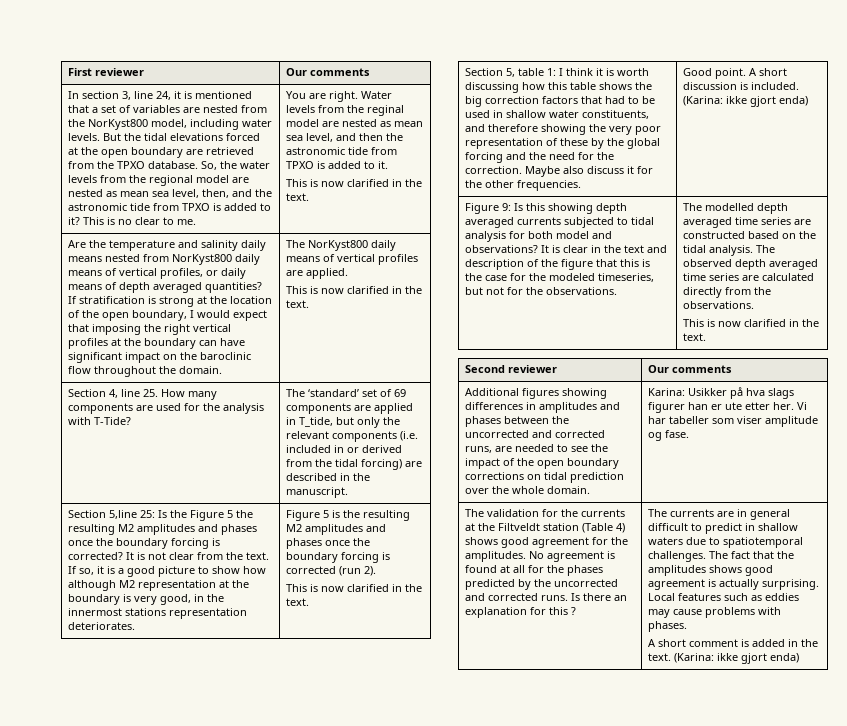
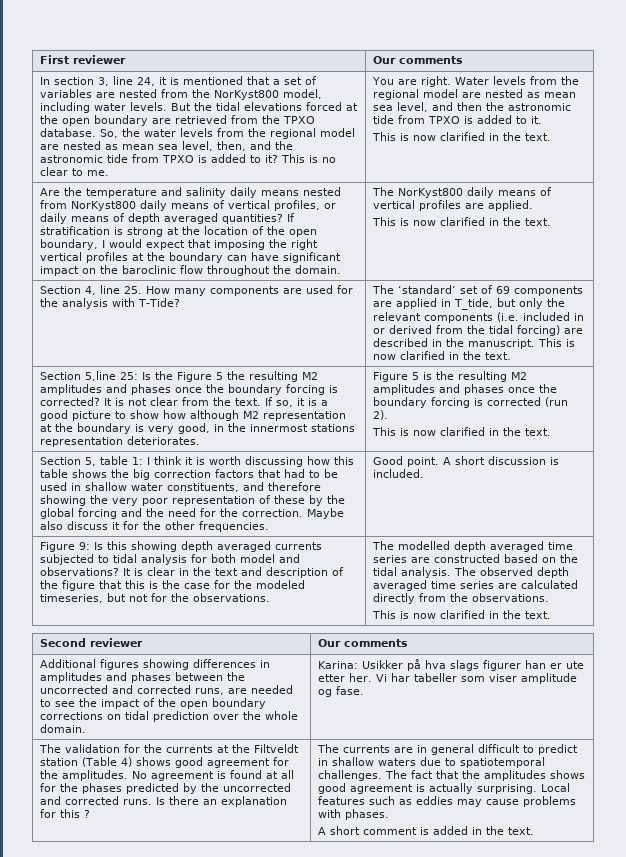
[367,105,405,116] reginal -> [372,89,419,100] regional
(349, 492) none -> [537,338,575,347] [372,351,511,360] This is now clarified in the text.
[683,96,809,107] (Karina: ikke gjort enda) -> (424, 473) none
[674,653,800,664] (Karina: ikke gjort enda) -> (534, 831) none

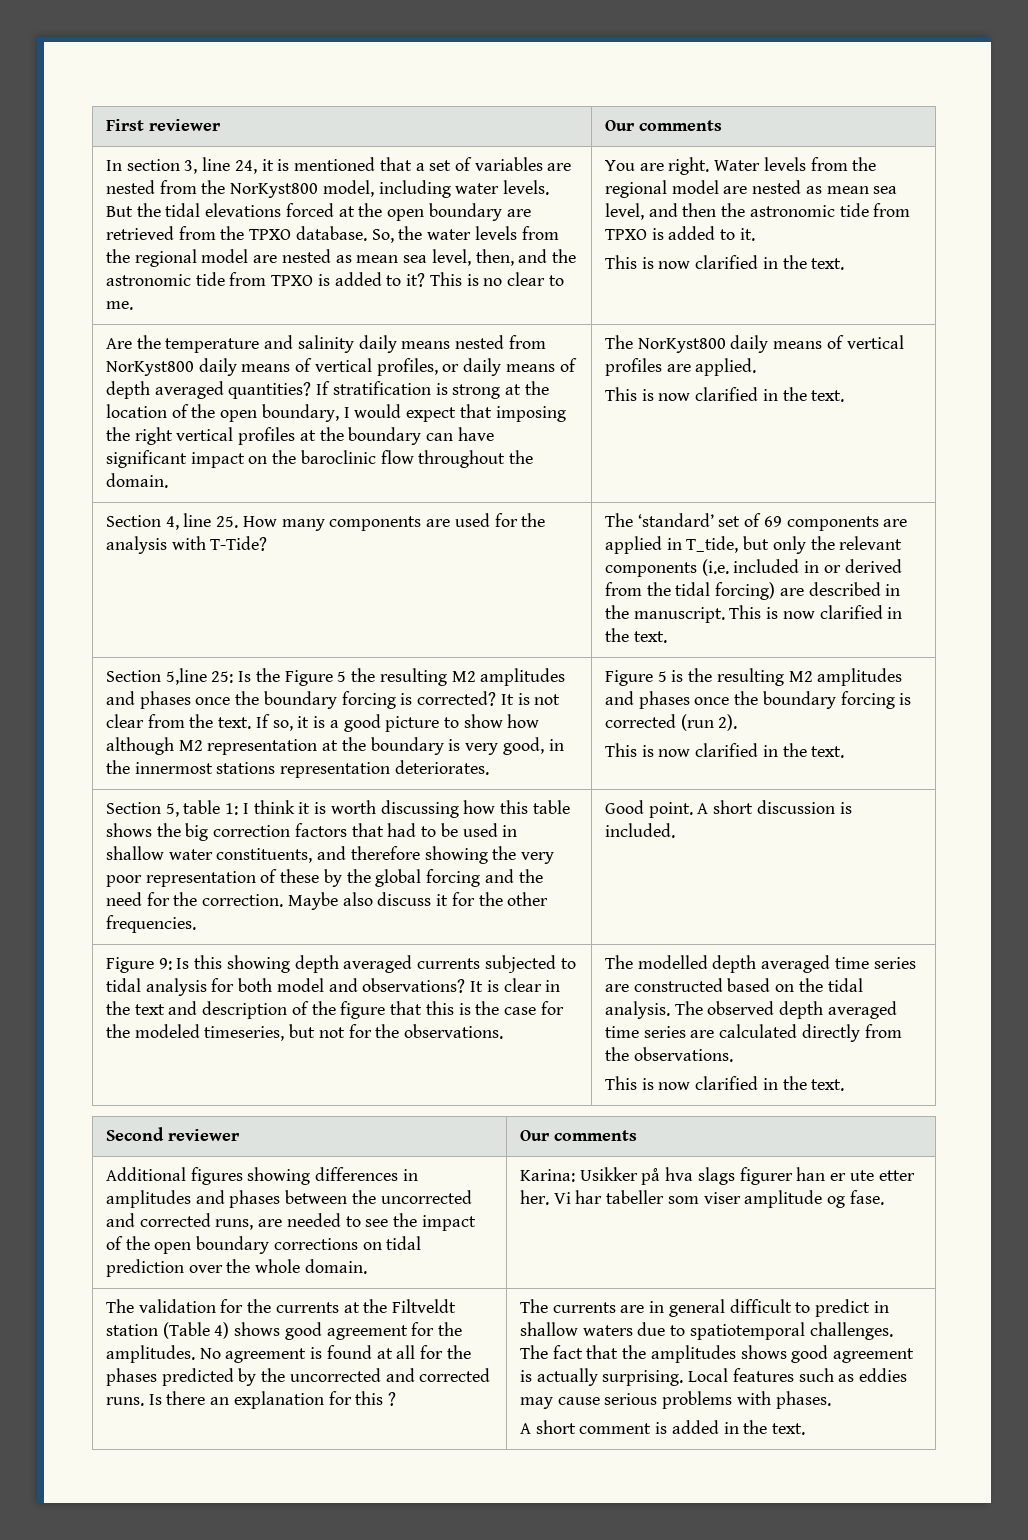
(519, 802) none -> [604,1393,658,1405] serious

